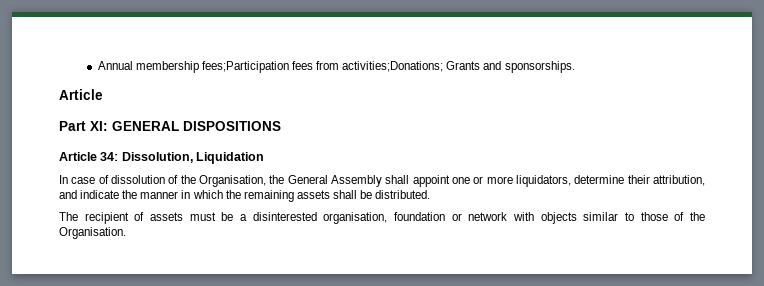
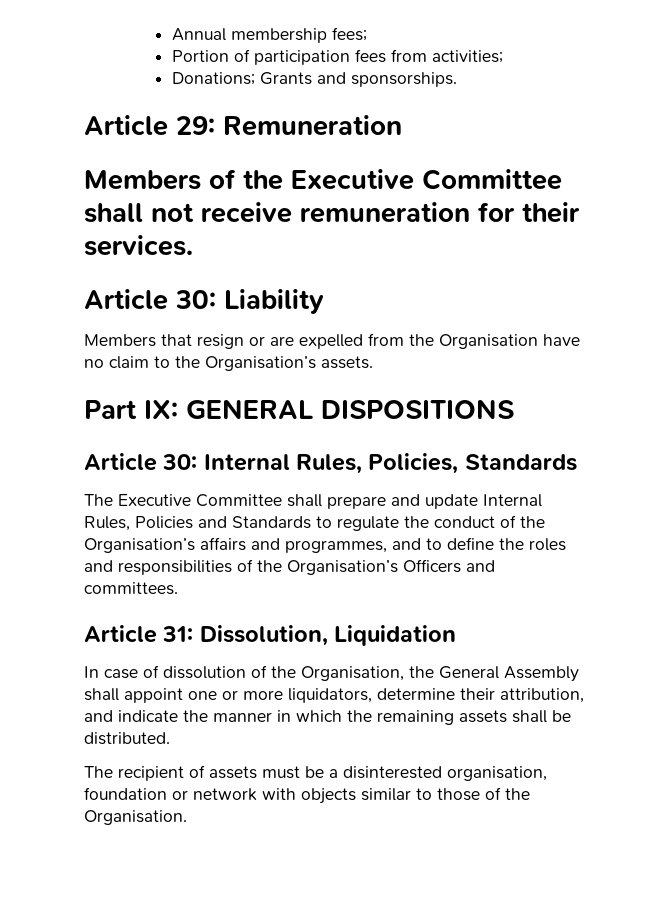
[201,61,575,73] [59,89,103,100] fees;Participation fees from activities;Donations; Grants and sponsorships. // Article -> [331,27,367,41] [171,49,503,65] [171,72,457,87] [84,115,402,136] [84,169,562,190] [84,202,580,223] [84,235,193,256] [84,289,324,314] [84,333,580,349] [84,356,373,371] fees; // Portion of participation fees from activities; // Donations; Grants and sponsorships. // Article 29: Remuneration // Members of the Executive Committee shall not receive remuneration for their services. // Article 30: Liability // Members that resign or are expelled from the Organisation have no claim to the Organisation’s assets.
[90,121,108,131] XI: -> [144,400,178,419] IX:
[100,152,119,161] 34: -> [162,453,577,474] [84,494,542,509] [84,515,545,531] [84,537,566,553] [84,559,495,575] [84,582,178,595] [84,625,194,643] 30: Internal Rules, Policies, Standards // The Executive Committee shall prepare and update Internal Rules, Policies and Standards to regulate the conduct of the Organisation’s affairs and programmes, and to define the roles and responsibilities of the Organisation’s Officers and committees. // Article 31:

